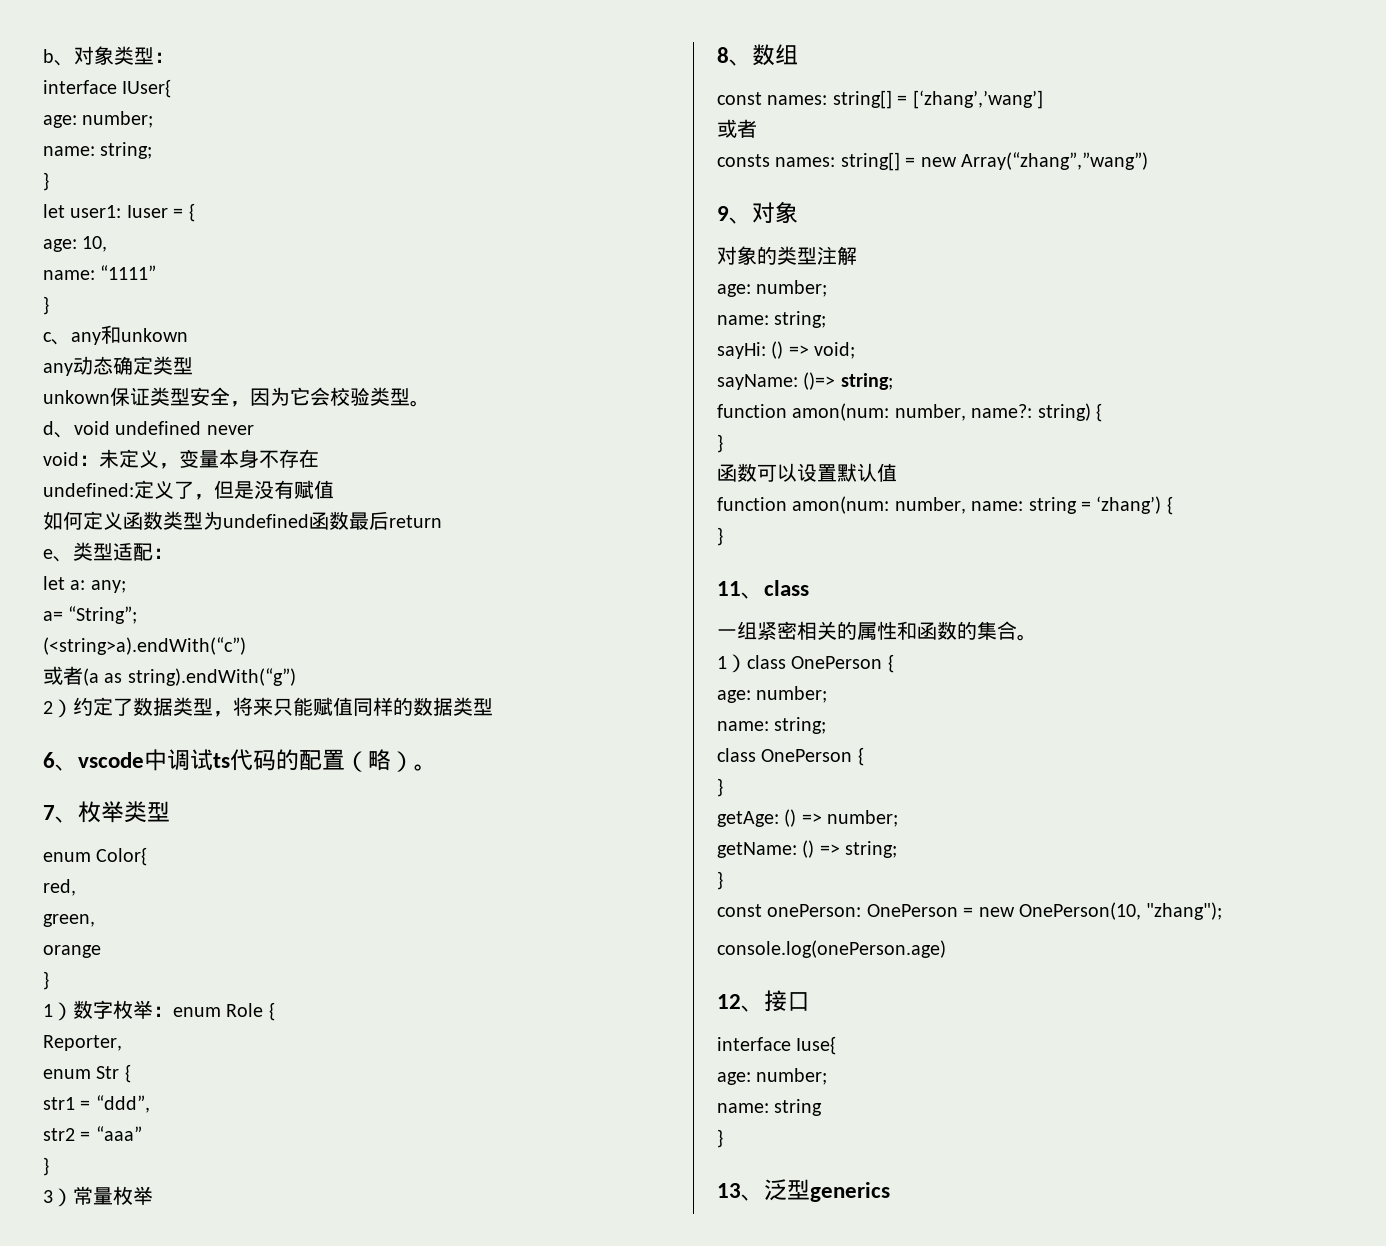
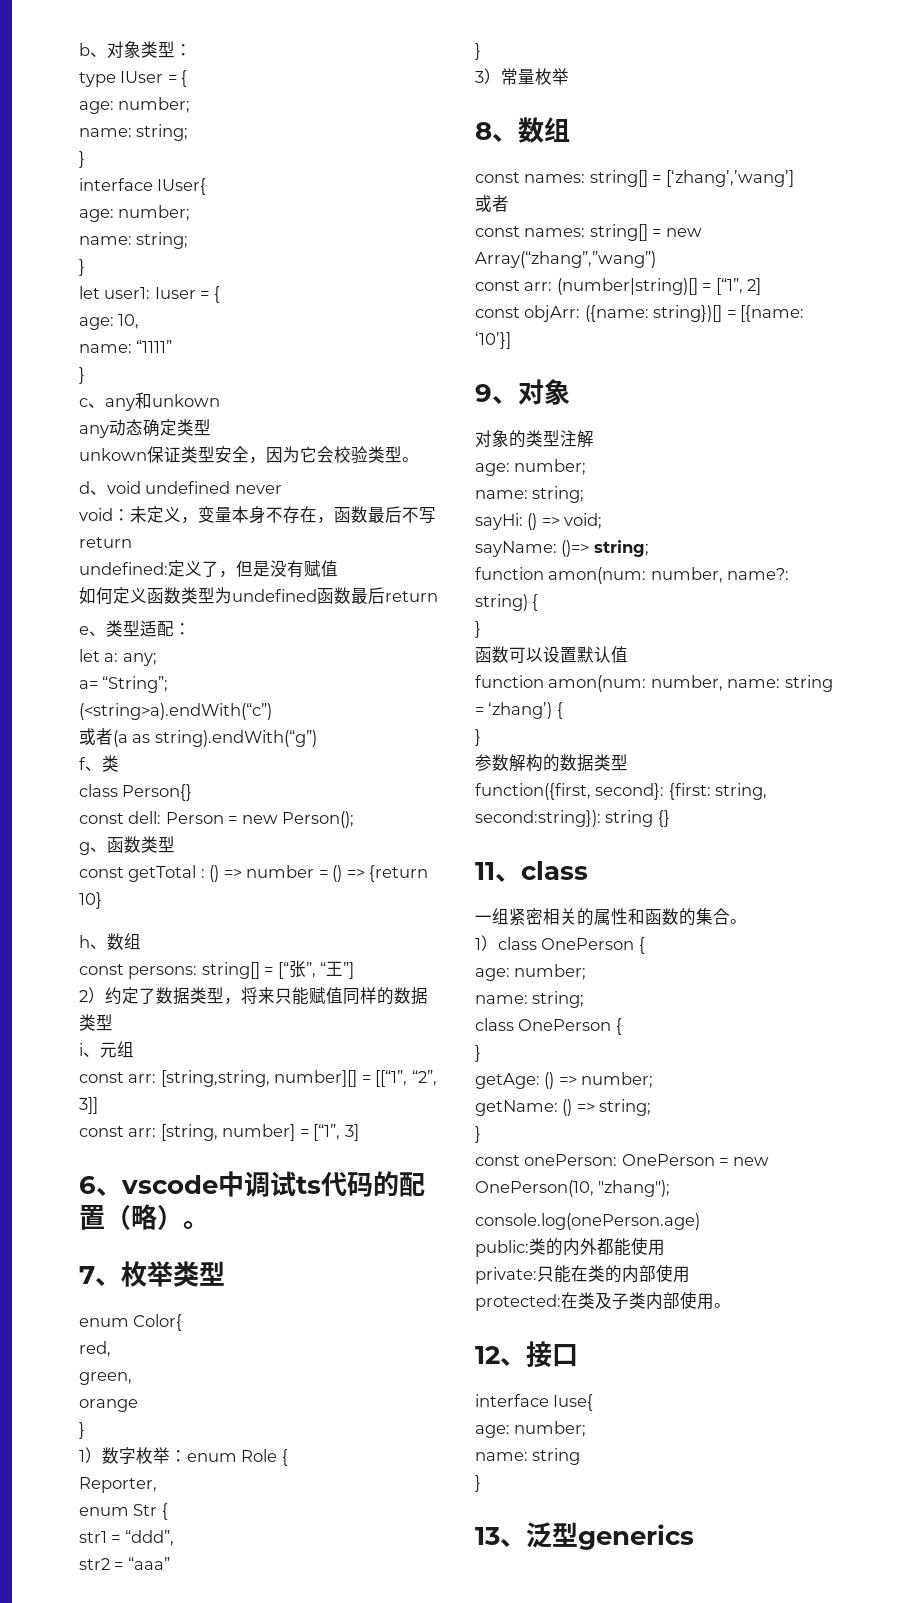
(174, 57) none -> [79,70,188,87] [79,97,191,114] [79,124,189,141] [79,151,85,168] // type IUser = { // age: number; // name: string; // }
(319, 458) none -> [317,506,436,524] [79,537,132,548] ，函数最后不写return
(296, 677) none -> [79,755,119,772] [79,784,193,801] [79,811,355,828] [79,836,175,855] [79,865,429,882] [79,892,102,909] [79,933,141,950] [79,960,355,979] // f、类 // class Person{} // const dell: Person = new Person(); // g、函数类型 // const getTotal : () => number = () => {return 10} // h、数组 // const persons: string[] = [“张”, “王”]
(493, 707) none -> [79,1041,134,1058] [79,1070,437,1087] [79,1097,98,1114] [79,1124,359,1141] // i、元组 // const arr: [string,string, number][] = [[“1”, “2”, 3]] // const arr: [string, number] = [“1”, 3]
[717,154,770,167] consts -> [475,226,520,237] const
(1148, 161) none -> [475,278,762,295] [475,305,805,322] [475,332,511,349] // const arr: (number|string)[] = [“1”, 2] // const objArr: ({name: string})[] = [{name: ‘10’}]
(723, 536) none -> [475,754,628,772] [475,783,768,800] [475,810,670,827] // 参数解构的数据类型 // function({first, second}: {first: string, second:string}): string {}
(946, 949) none -> [475,1238,665,1257] [475,1265,690,1284] [475,1292,731,1311] // public:类的内外都能使用 // private:只能在类的内部使用 // protected:在类及子类内部使用。

